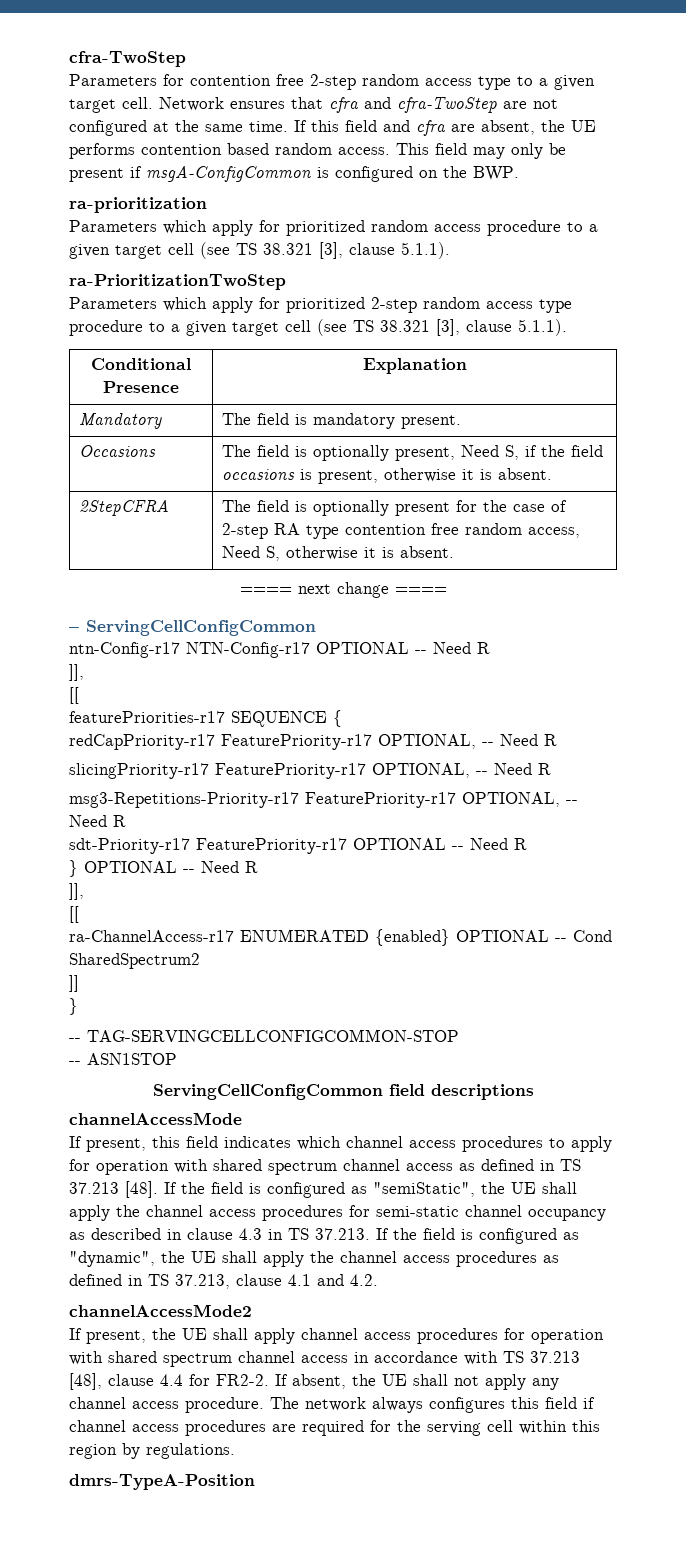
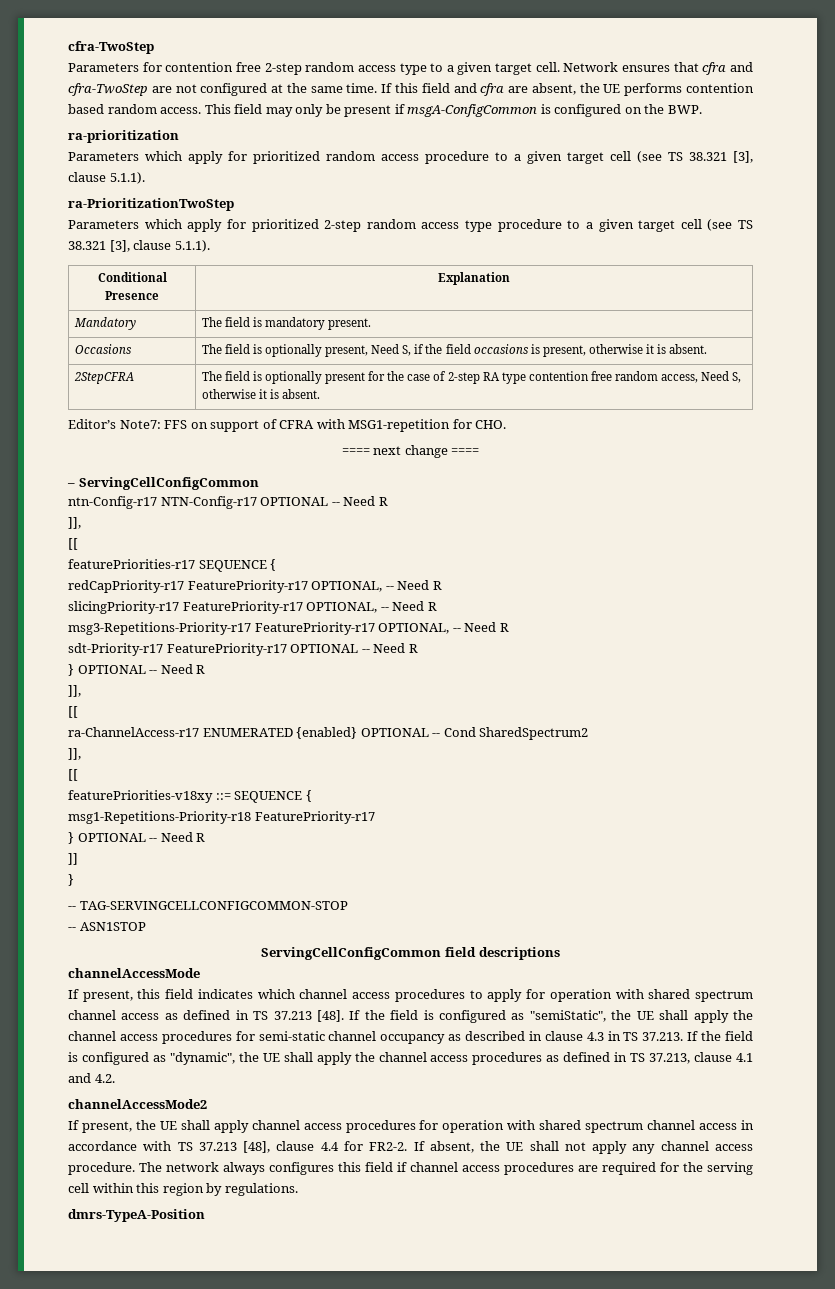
(454, 552) none -> [68,419,507,432] // Editor’s Note7: FFS on support of CFRA with MSG1-repetition for CHO.
(200, 961) none -> [68,748,81,760] [68,769,78,781] [68,790,312,803] [68,811,375,824] [68,832,206,844] // ]], // [[ // featurePriorities-v18xy ::= SEQUENCE { // msg1-Repetitions-Priority-r18 FeaturePriority-r17 // } OPTIONAL -- Need R

